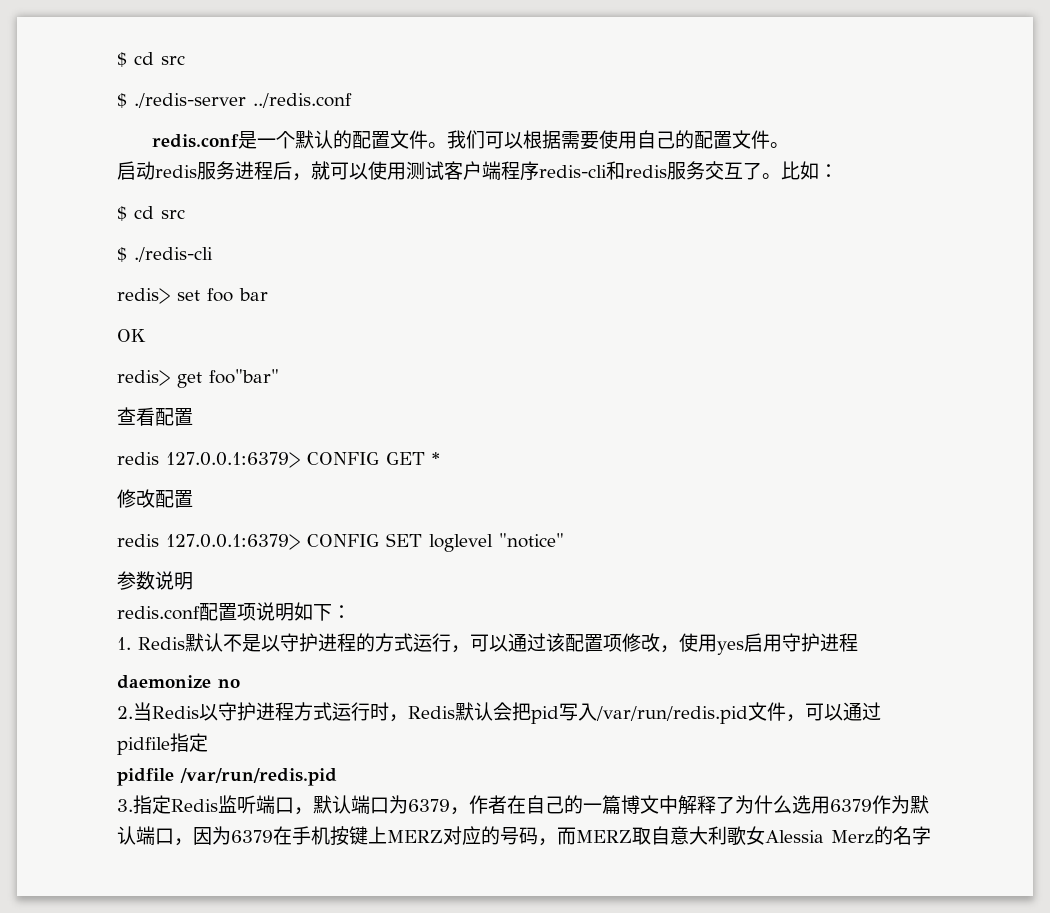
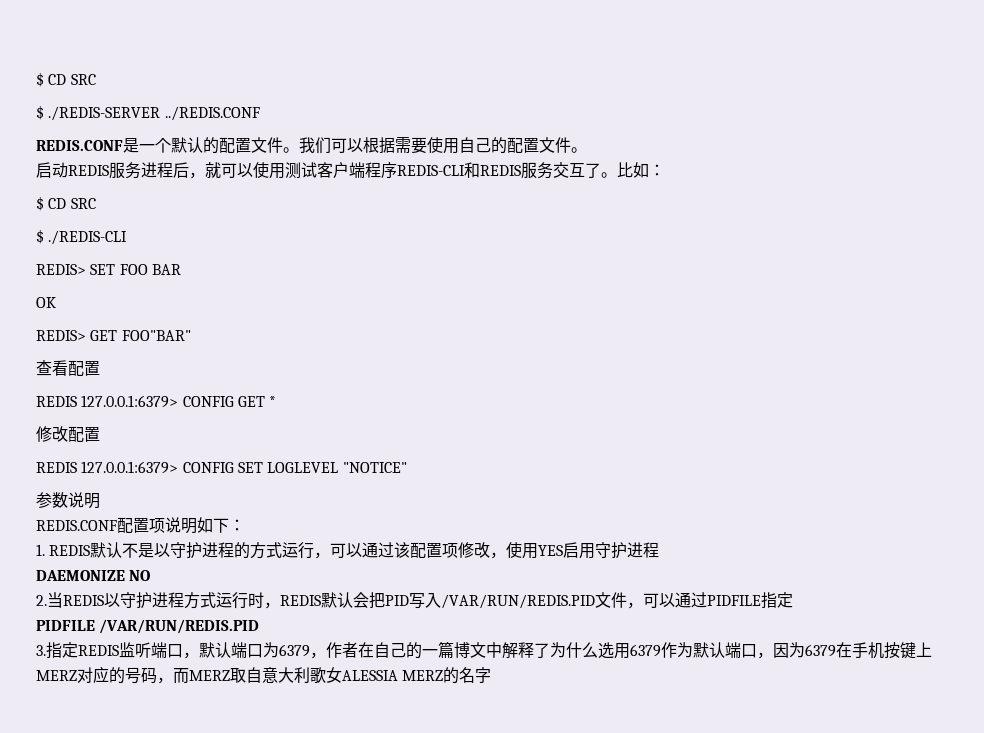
[117,52,185,67] [117,93,352,108] [152,134,240,148] $ cd src // $ ./redis-server ../redis.conf // redis.conf -> [36,72,96,87] [36,105,260,121] [36,140,123,151] $ CD SRC // $ ./REDIS-SERVER ../REDIS.CONF // REDIS.CONF
[155,165,197,178] redis -> [68,165,109,176] REDIS
[539,161,667,180] redis-cli和redis -> [397,162,521,178] REDIS-CLI和REDIS
[134,206,185,219] [117,247,213,262] [117,288,268,304] [117,329,146,342] [117,369,279,388] cd src // $ ./redis-cli // redis> set foo bar // OK // redis> get foo"bar" -> [48,198,96,209] [36,229,128,245] [36,264,181,275] [36,297,56,308] [36,330,191,341] CD SRC // $ ./REDIS-CLI // REDIS> SET FOO BAR // OK // REDIS> GET FOO"BAR"
[117,452,159,465] redis -> [36,396,77,407] REDIS
[117,534,159,547] redis -> [36,462,77,473] REDIS
[429,533,564,552] loglevel "notice" -> [267,462,407,473] LOGLEVEL "NOTICE"
[117,606,200,620] redis.conf -> [36,520,117,531] REDIS.CONF
[138,637,185,650] Redis -> [49,545,91,556] REDIS
[717,641,744,655] yes -> [538,545,564,556] YES
[117,675,240,689] daemonize no -> [36,570,151,581] DAEMONIZE NO
[152,706,199,719] Redis -> [63,595,104,606] REDIS
[408,706,455,719] Redis -> [280,595,321,606] REDIS
[531,703,748,724] pid写入/var/run/redis.pid -> [385,593,595,609] PID写入/VAR/RUN/REDIS.PID
[117,737,170,755] pidfile -> [707,595,761,606] PIDFILE
[117,768,337,786] pidfile /var/run/redis.pid -> [36,619,260,634] PIDFILE /VAR/RUN/REDIS.PID
[171,799,218,812] Redis -> [78,645,119,656] REDIS
[765,830,874,844] Alessia Merz -> [342,670,444,681] ALESSIA MERZ

